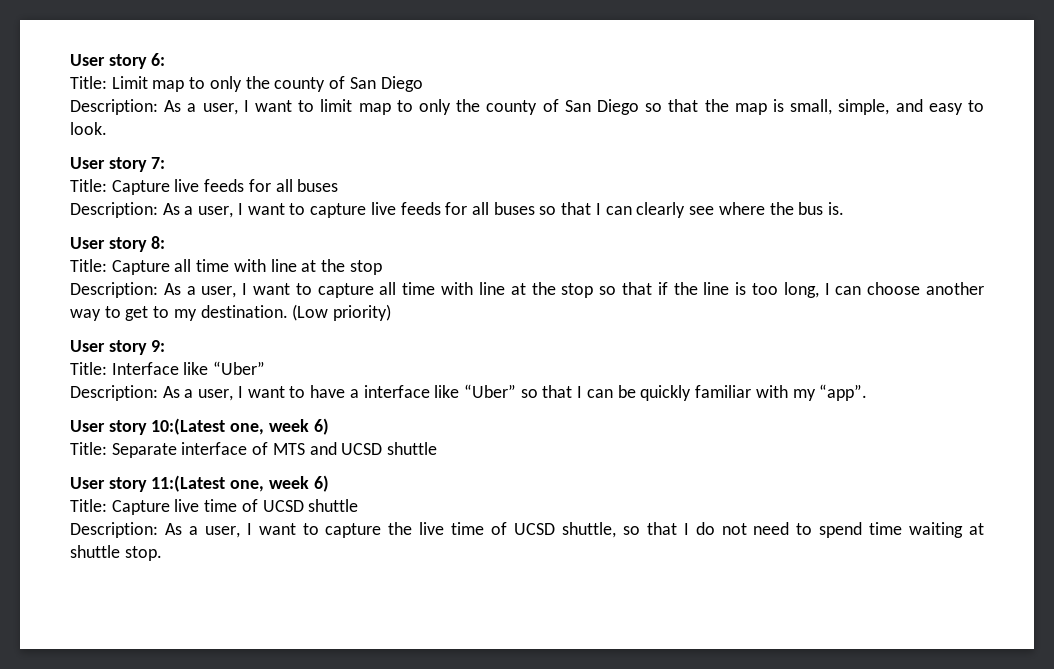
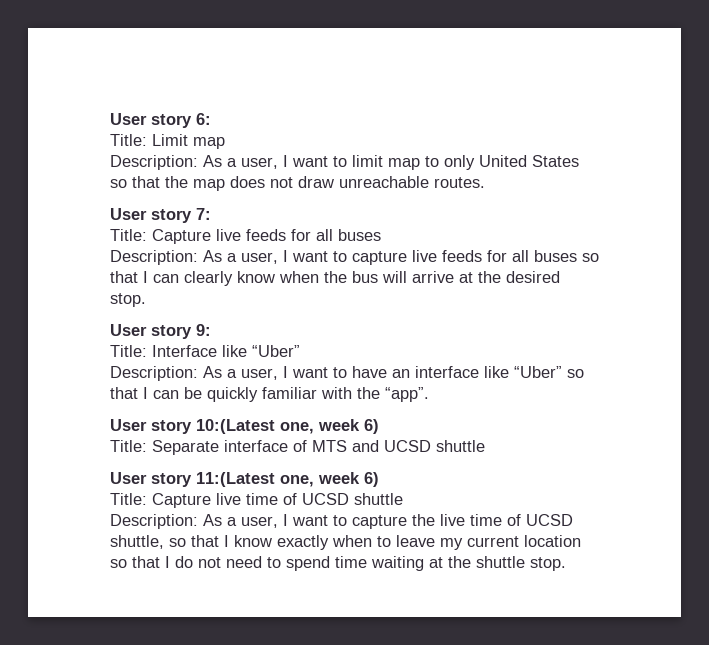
[189,76,423,92] to only the county of San Diego -> (225, 143) none
[456,99,985,115] [70,122,107,135] the county of San Diego so that the map is small, simple, and easy to look. -> [479,155,579,167] [110,176,485,191] United States so that the map does not draw unreachable routes.
[689,202,844,215] [70,236,166,252] [70,259,382,275] [70,282,984,298] [70,304,392,321] see where the bus is. // User story 8: // Title: Capture all time with line at the stop // Description: As a user, I want to capture all time with line at the stop so that if the line is too long, I can choose another way to get to my destination. (Low priority) -> [237,271,560,283] [110,293,146,307] know when the bus will arrive at the desired stop.
[349,389,359,398] a -> [392,369,410,378] an
[792,389,816,401] my -> [357,387,380,399] the
(689, 529) none -> [234,535,581,550] [110,556,170,568] know exactly when to leave my current location so that I
(984, 529) none -> [448,556,471,568] the

